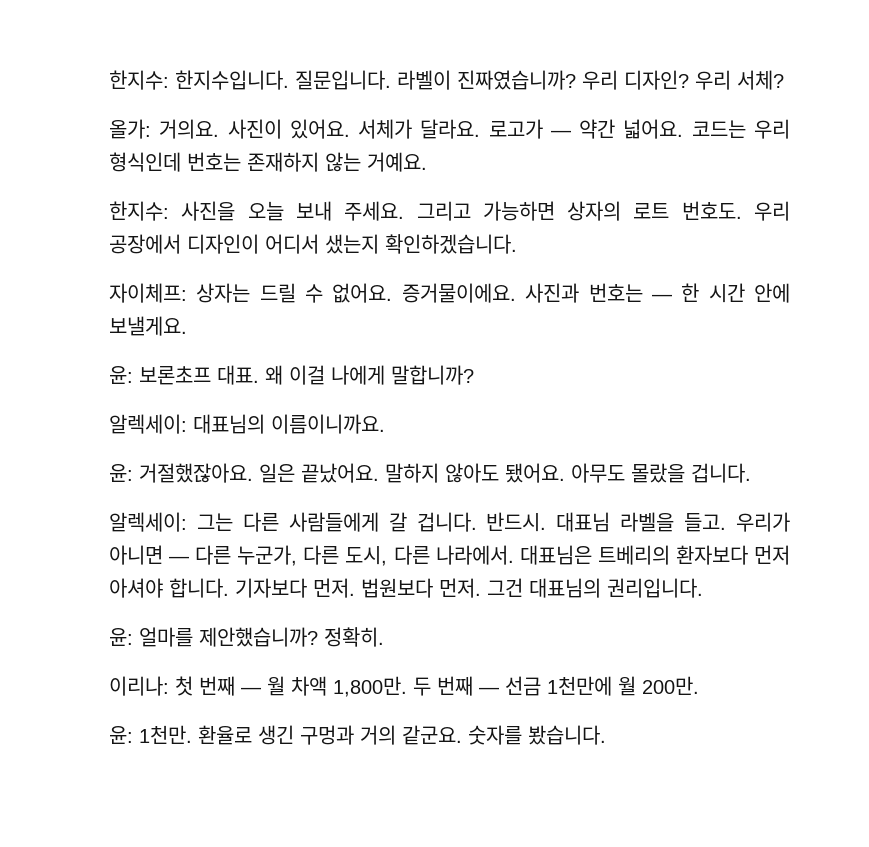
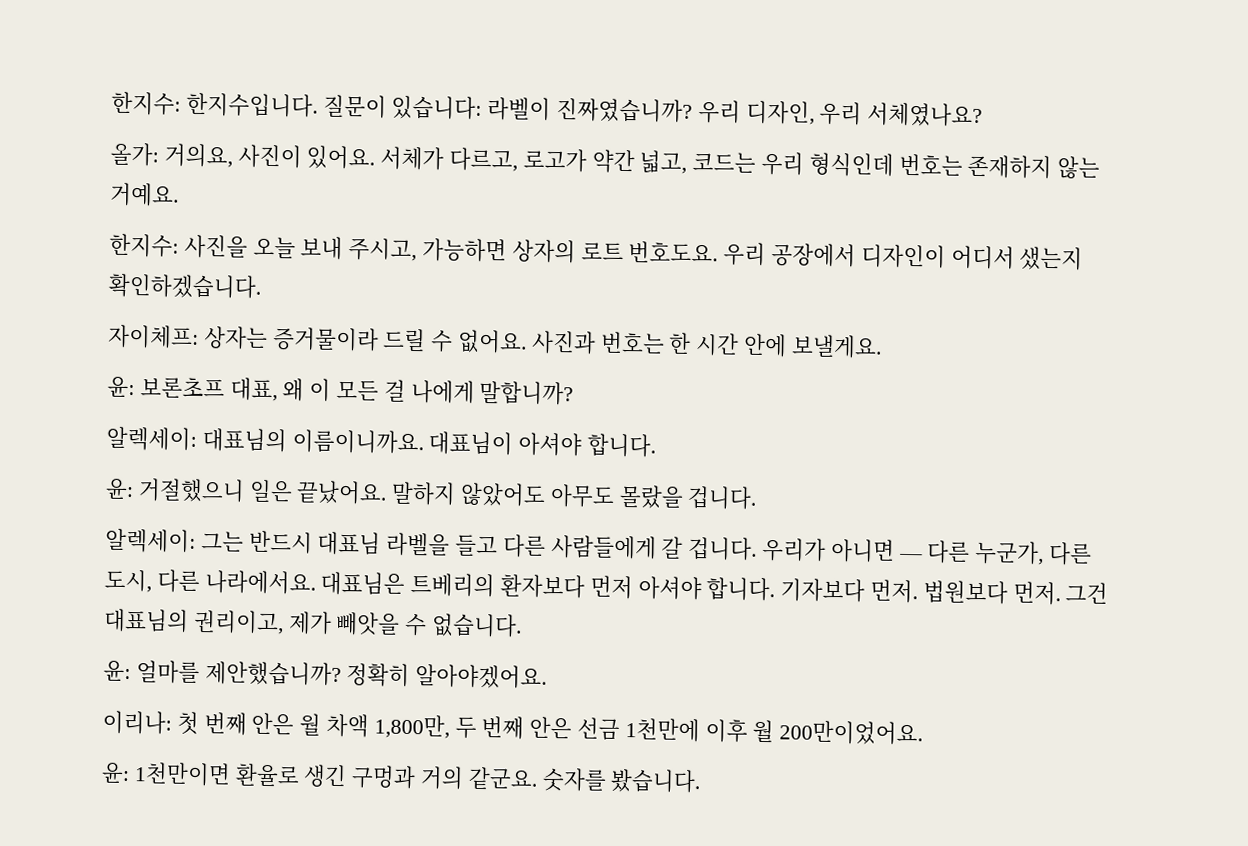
[295,70,391,90] 질문입니다. -> [322,94,483,120] 질문이 있습니다:
[624,70,784,90] 디자인? 우리 서체? -> [745,100,984,128] 디자인, 우리 서체였나요?
[159,119,220,139] 거의요. -> [163,143,233,168] 거의요,
[420,119,684,139] 달라요. 로고가 — 약간 넓어요. -> [449,147,688,174] 다르고, 로고가 약간 넓고,
[344,201,471,221] 주세요. 그리고 -> [348,238,418,262] 주시고,
[681,201,742,220] 번호도. -> [628,241,719,264] 번호도요.
(251, 293) none -> [271,327,379,352] 증거물이라
[401,283,516,303] 증거물이에요. -> (528, 341) none
[651,294,672,301] — -> (665, 342) none
[217,365,325,385] 대표. 왜 이걸 -> [229,377,406,402] 대표, 왜 이 모든 걸
[109,463,253,483] // 윤: 거절했잖아요. -> [428,431,657,458] [105,478,245,503] 대표님이 아셔야 합니다. // 윤: 거절했으니
[445,463,565,483] 않아도 됐어요. -> [460,482,547,507] 않았어도
[242,512,727,532] 다른 사람들에게 갈 겁니다. 반드시. 대표님 라벨을 들고. -> [248,530,758,561] 반드시 대표님 라벨을 들고 다른 사람들에게 갈 겁니다.
[435,545,514,565] 나라에서. -> [204,570,316,595] 나라에서요.
[607,578,703,598] 권리입니다. -> [192,609,523,638] 권리이고, 제가 빼앗을 수 없습니다.
[324,627,384,647] 정확히. -> [346,663,548,689] 정확히 알아야겠어요.
[241,687,261,694] — -> [251,712,295,736] 안은
[333,676,407,697] 1,800만. -> [373,714,450,739] 1,800만,
[479,687,499,694] — -> [529,716,573,740] 안은
[618,676,699,696] [109,725,192,744] 월 200만. // 윤: 1천만. -> [704,719,924,746] [101,762,231,787] 이후 월 200만이었어요. // 윤: 1천만이면

